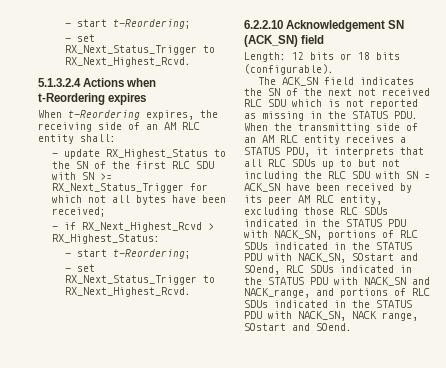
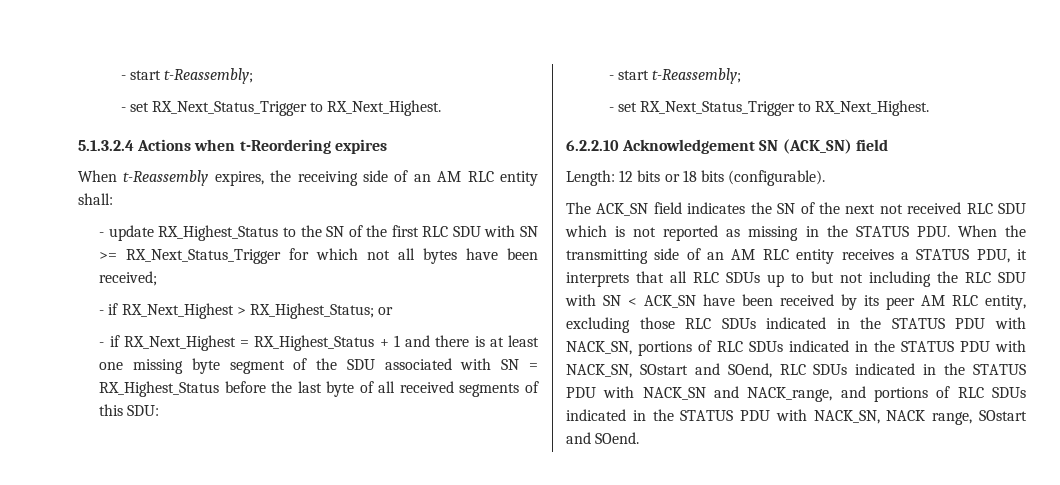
[65,19,192,29] [65,34,96,42] [65,45,216,55] [65,57,192,67] - start t-Reordering; // - set RX_Next_Status_Trigger to RX_Next_Highest_Rcvd. -> [120,68,253,84] [120,100,442,116] - start t-Reassembly; // - set RX_Next_Status_Trigger to RX_Next_Highest.
[68,110,140,120] t-Reordering -> [123,170,209,186] t-Reassembly
[81,222,214,232] [51,234,160,244] [65,249,192,259] [65,264,96,272] [65,275,216,285] [65,287,192,297] RX_Next_Highest_Rcvd > RX_Highest_Status: // - start t-Reordering; // - set RX_Next_Status_Trigger to RX_Next_Highest_Rcvd. -> [121,303,394,319] [99,335,539,351] [99,358,538,374] [99,381,539,397] [99,404,160,416] [608,68,741,84] [608,100,930,116] RX_Next_Highest > RX_Highest_Status; or // - if RX_Next_Highest = RX_Highest_Status + 1 and there is at least one missing byte segment of the SDU associated with SN = RX_Highest_Status before the last byte of all received segments of this SDU: // - start t-Reassembly; // - set RX_Next_Status_Trigger to RX_Next_Highest.
[424,174,430,179] = -> [628,298,637,306] <

